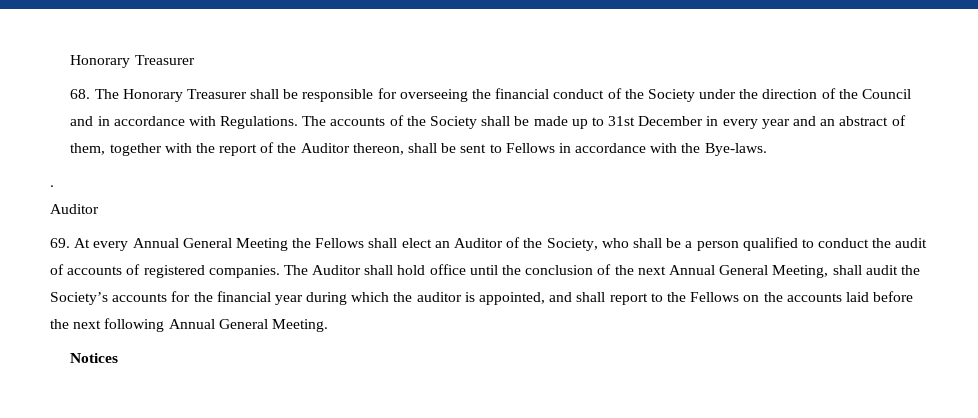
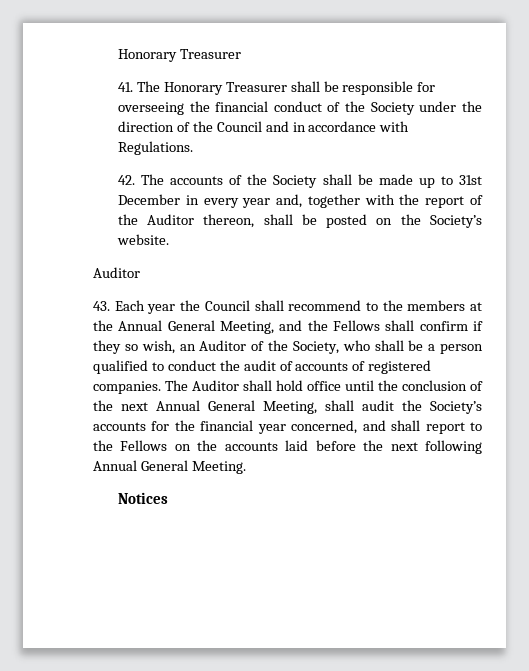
[70,89,91,99] 68. -> [117,82,133,92] 41.
(299, 122) none -> [117,175,135,185] // 42.
[793,115,906,126] [70,143,106,155] and an abstract of them, -> [276,194,303,208] and,
[460,143,767,156] [50,185,54,187] [50,204,99,214] [50,238,432,251] sent to Fellows in accordance with the Bye-laws. // . // Auditor // 69. At every Annual General Meeting the Fellows shall elect -> [326,214,483,228] [116,234,169,245] [93,267,140,278] [93,300,482,314] [93,320,483,334] [93,340,175,354] posted on the Society’s website. // Auditor // 43. Each year the Council shall recommend to the members at the Annual General Meeting, and the Fellows shall confirm if they so wish,
[306,292,546,305] during which the auditor is appointed, -> [291,420,358,434] concerned,

